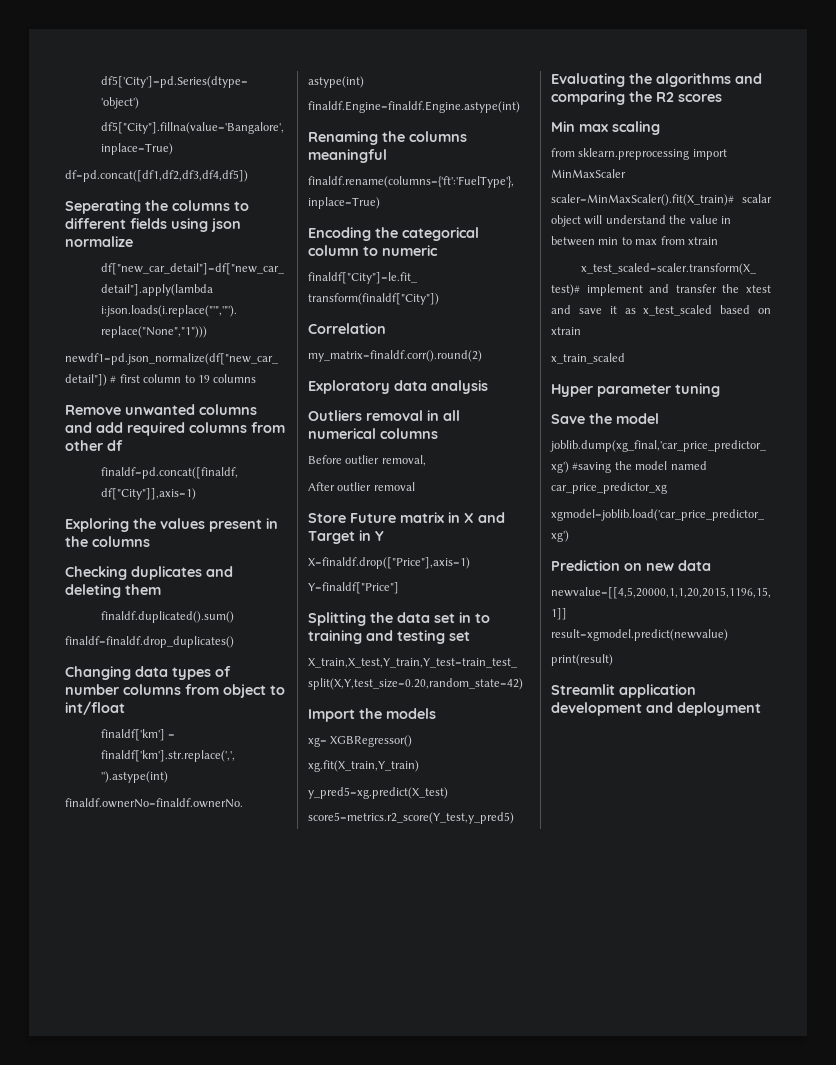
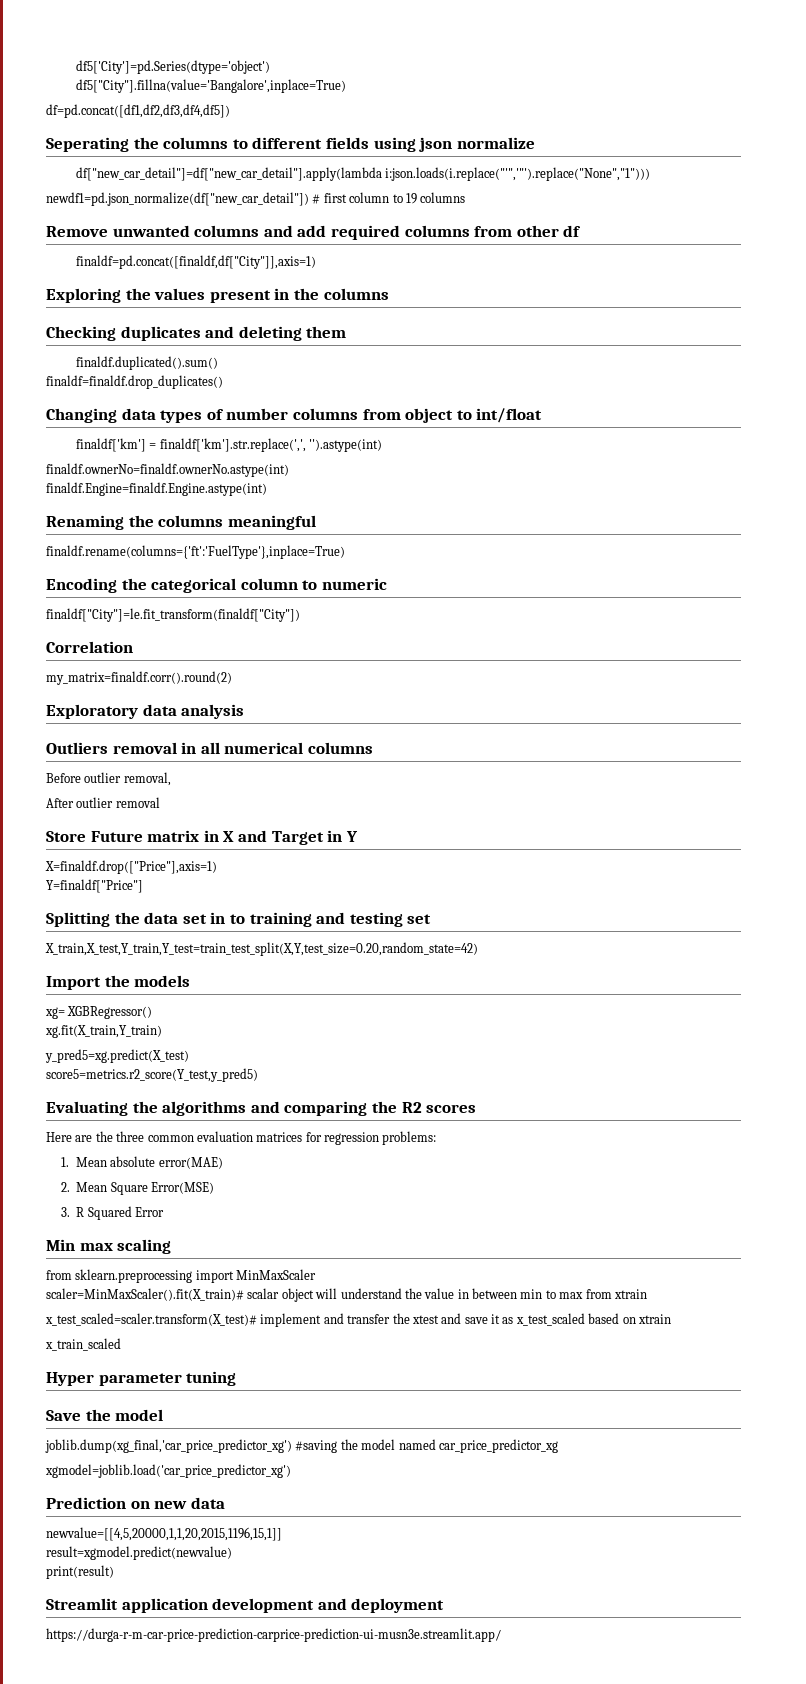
(722, 98) none -> [46,1131,437,1145] [60,1156,223,1169] [60,1182,214,1195] [60,1206,164,1220] // Here are the three common evaluation matrices for regression problems: // 1. Mean absolute error(MAE) // 2. Mean Square Error(MSE) // 3. R Squared Error
(761, 709) none -> [46,1628,501,1642] // https://durga-r-m-car-price-prediction-carprice-prediction-ui-musn3e.streamlit.app/

